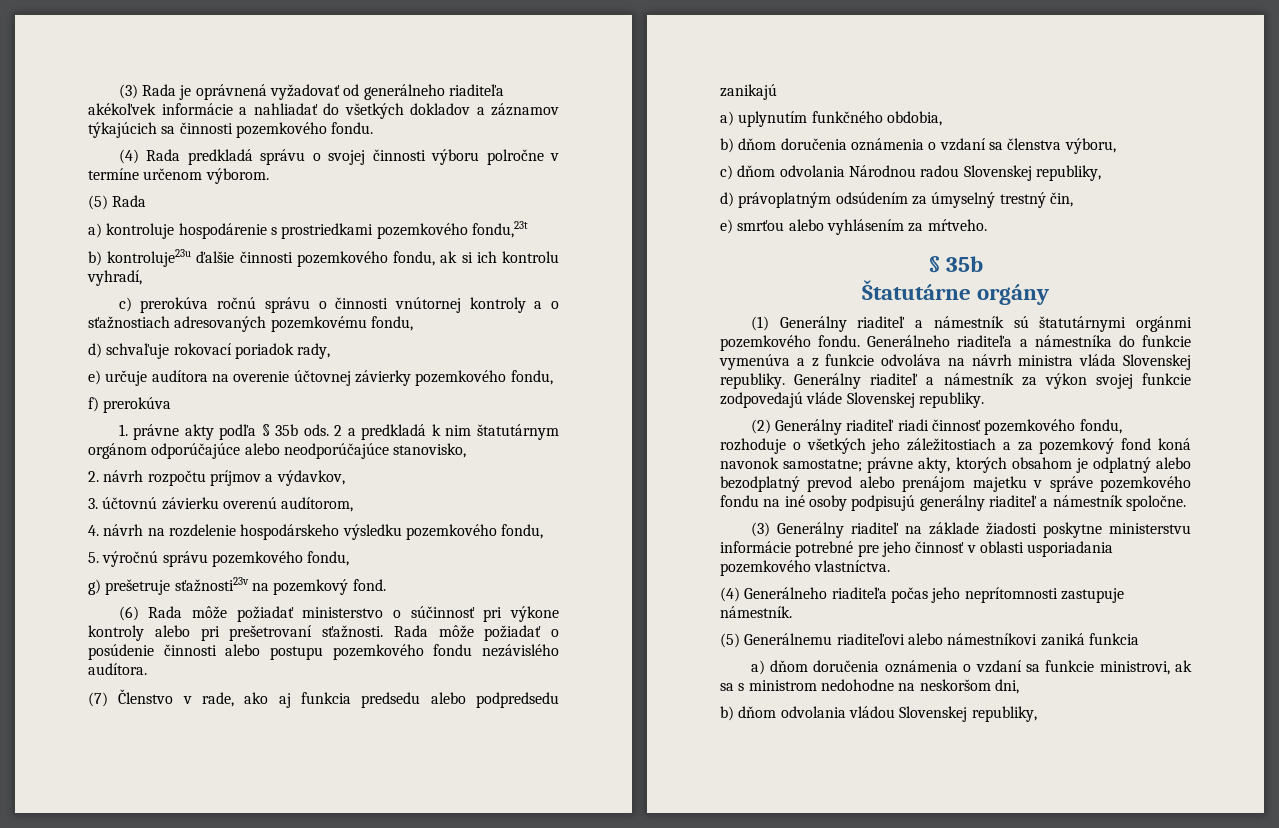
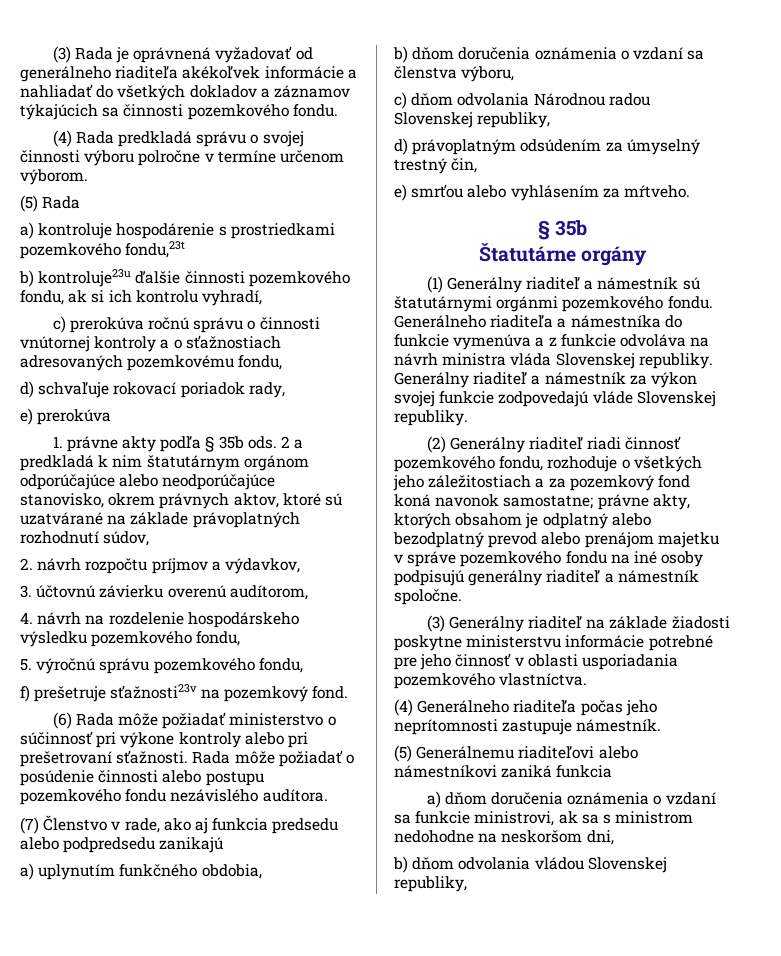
[105,370,553,386] [88,397,99,412] určuje audítora na overenie účtovnej závierky pozemkového fondu, // f) -> (33, 416) none
(467, 450) none -> [108,493,342,509] [20,512,300,528] [20,531,150,546] okrem právnych aktov, ktoré sú uzatvárané na základe právoplatných rozhodnutí súdov,
[88,579,101,595] g) -> [20,685,30,702] f)

